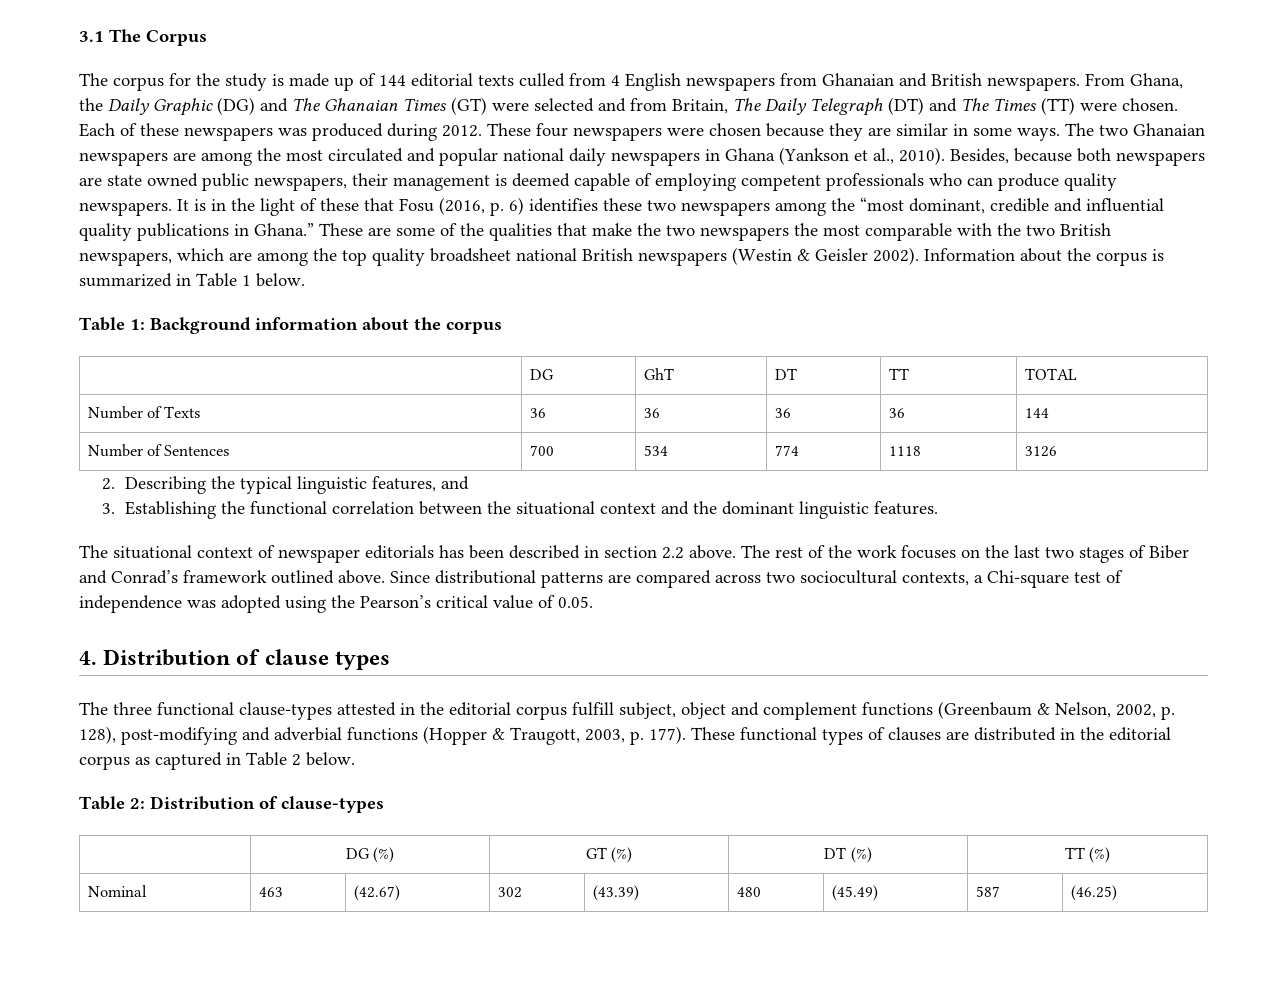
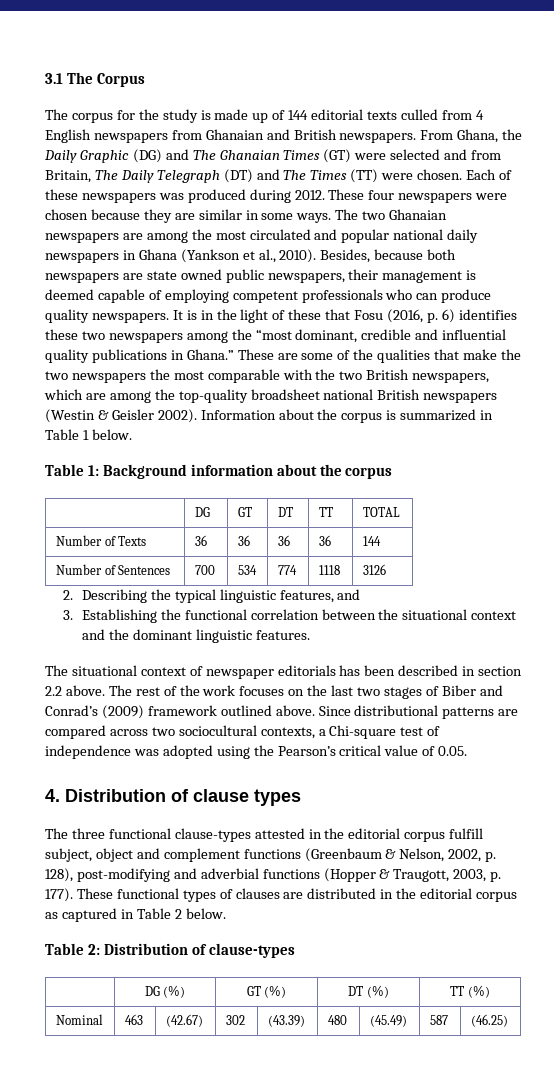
[342,248,425,266] top quality -> [178,389,248,403] top-quality
[643,368,674,380] GhT -> [237,507,252,517] GT
(178, 577) none -> [101,705,144,719] (2009)

